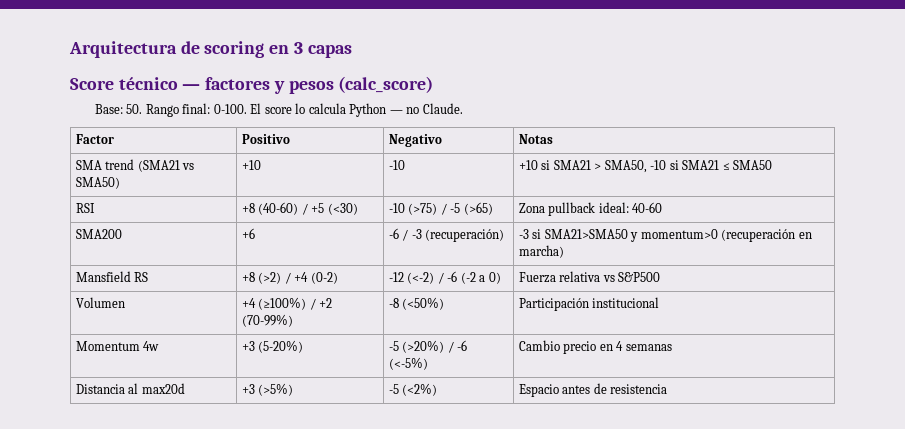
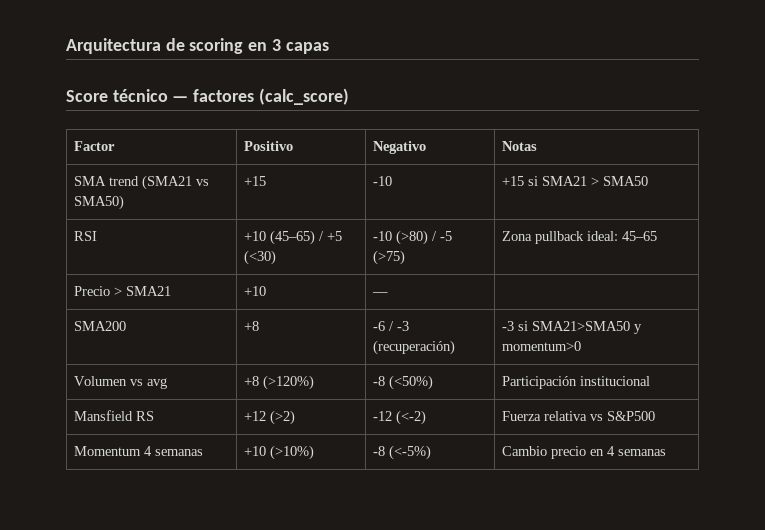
[273,81,334,94] y pesos -> (255, 95) none
[94,103,463,117] // Base: 50. Rango final: 0-100. El score lo calcula Python — no Claude. -> (349, 96) none
[241,160,261,170] +10 -> [243,176,266,186] +15
[518,160,538,170] +10 -> [501,176,524,186] +15
[604,160,730,173] SMA50, -10 si SMA21 ≤ -> (599, 181) none
[241,202,299,215] +8 (40-60) -> [243,230,315,245] +10 (45–65)
[408,203,438,215] (>75) -> [395,230,428,245] (>80)
[463,202,493,215] (>65) -> [372,250,405,265] (>75)
[632,202,663,213] 40-60 -> [621,231,657,241] [73,286,171,296] [243,286,266,296] [371,292,388,296] 45–65 // Precio > SMA21 | +10 | — |
[241,228,255,239] +6 -> [243,321,259,331] +8
[721,229,812,242] [518,245,564,258] [75,271,149,282] [241,272,338,284] [388,271,501,284] [518,271,661,283] [75,297,125,308] [241,297,333,310] [241,314,293,327] [388,297,445,310] [518,297,660,311] [75,341,160,351] [241,340,304,353] [388,340,468,353] (recuperación en marcha) // Mansfield RS | +8 (>2) / +4 (0-2) | -12 (<-2) / -6 (-2 a 0) | Fuerza relativa vs S&P500 // Volumen | +4 (≥100%) / +2 (70-99%) | -8 (<50%) | Participación institucional // Momentum 4w | +3 (5-20%) | -5 (>20%) / -6 -> [73,376,167,389] [243,375,314,390] [372,375,433,390] [501,376,650,389] [73,410,154,421] [243,410,295,425] [372,410,426,425] [501,411,655,421] [73,446,203,456] [243,445,314,460] [372,446,385,456] // Volumen vs avg | +8 (>120%) | -8 (<50%) | Participación institucional // Mansfield RS | +12 (>2) | -12 (<-2) | Fuerza relativa vs S&P500 // Momentum 4 semanas | +10 (>10%) | -8
[75,383,185,394] [241,383,294,396] [388,383,438,396] [518,383,668,397] // Distancia al max20d | +3 (>5%) | -5 (<2%) | Espacio antes de resistencia -> (666, 452) none

